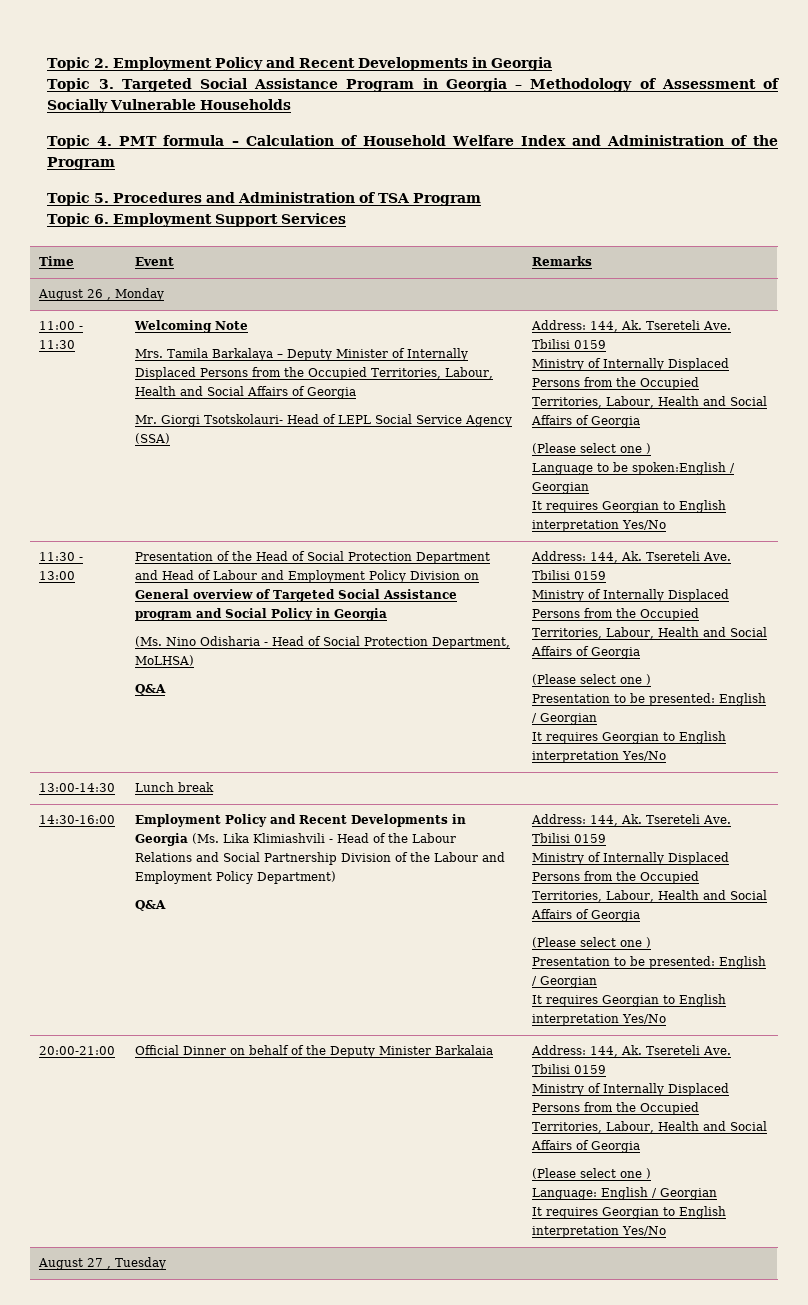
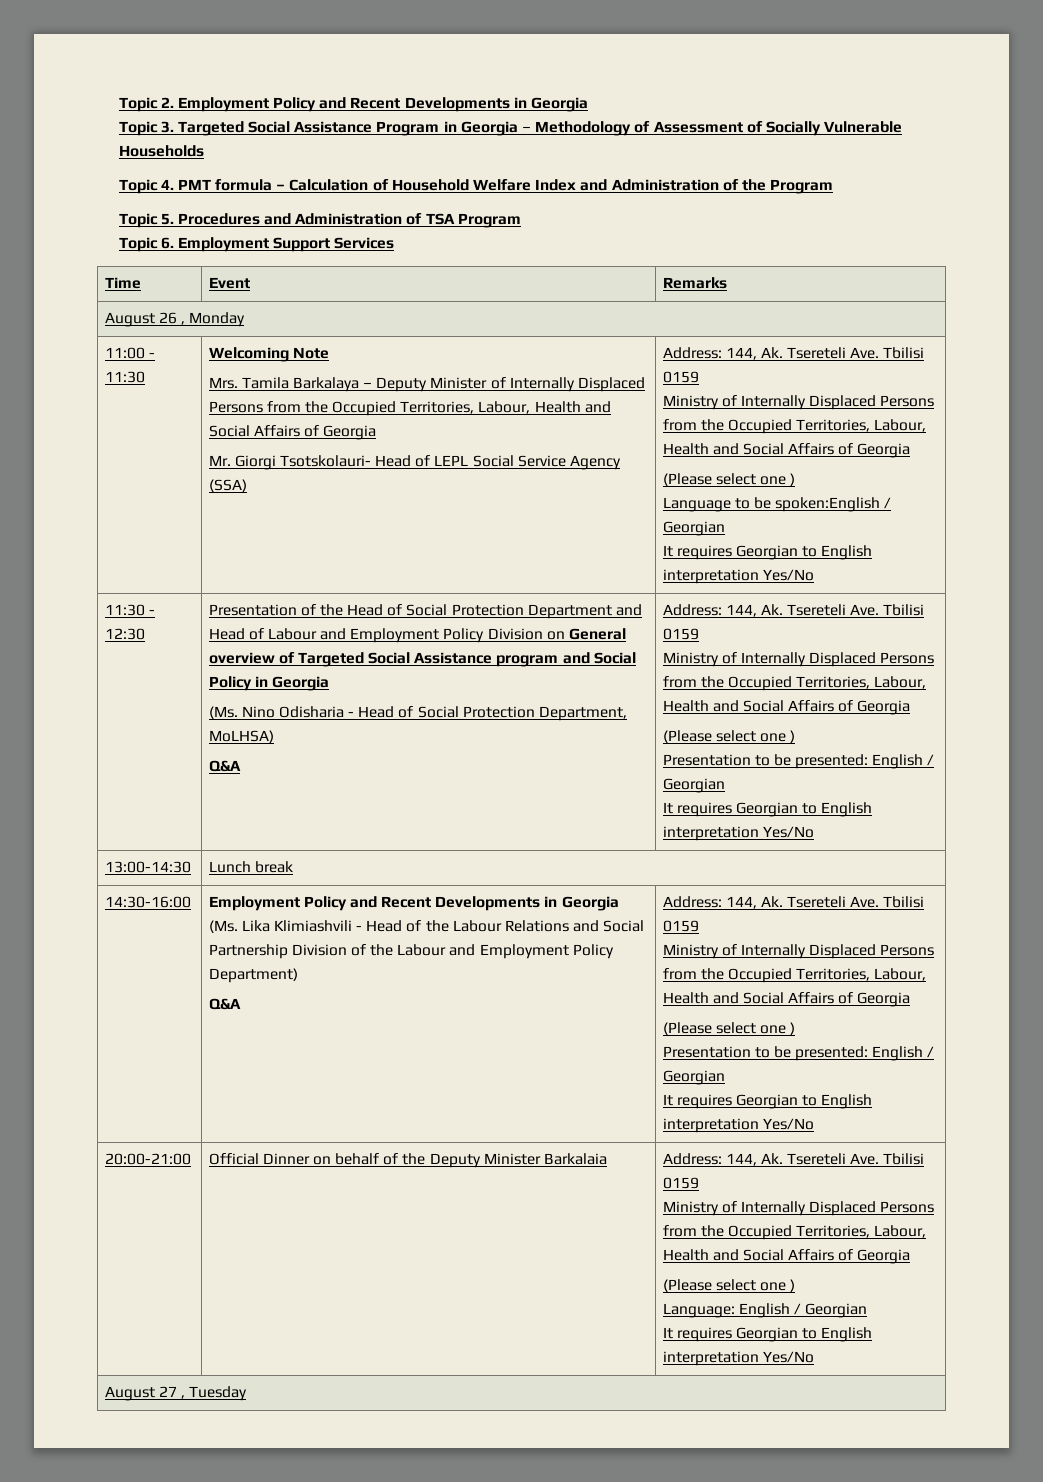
[38,571,75,580] 13:00 -> [104,628,145,640] 12:30

